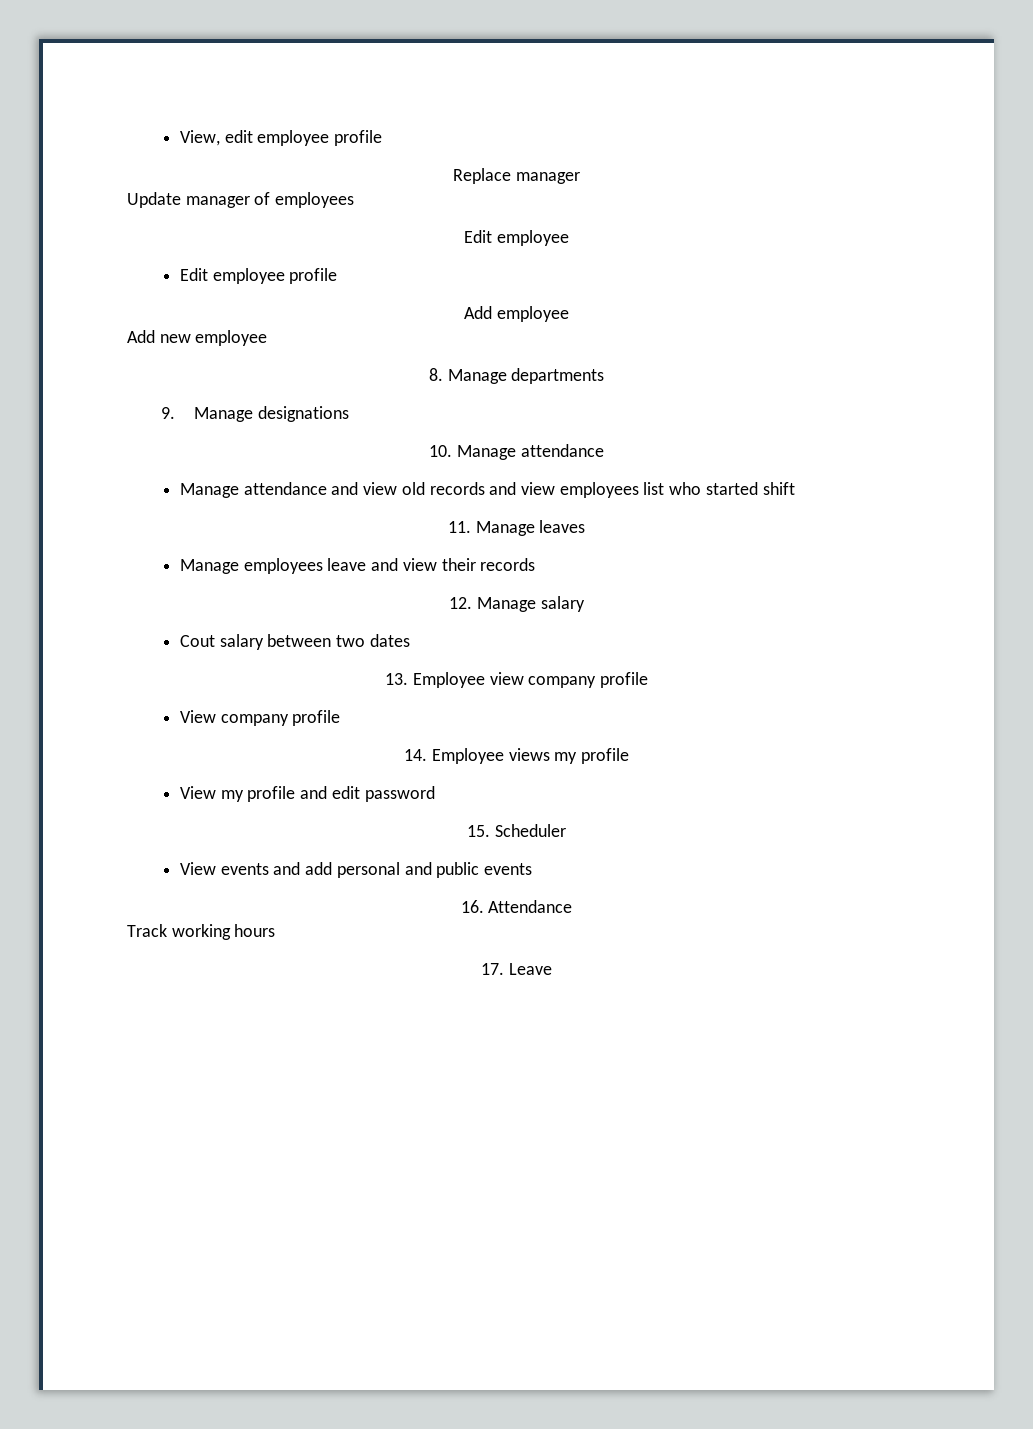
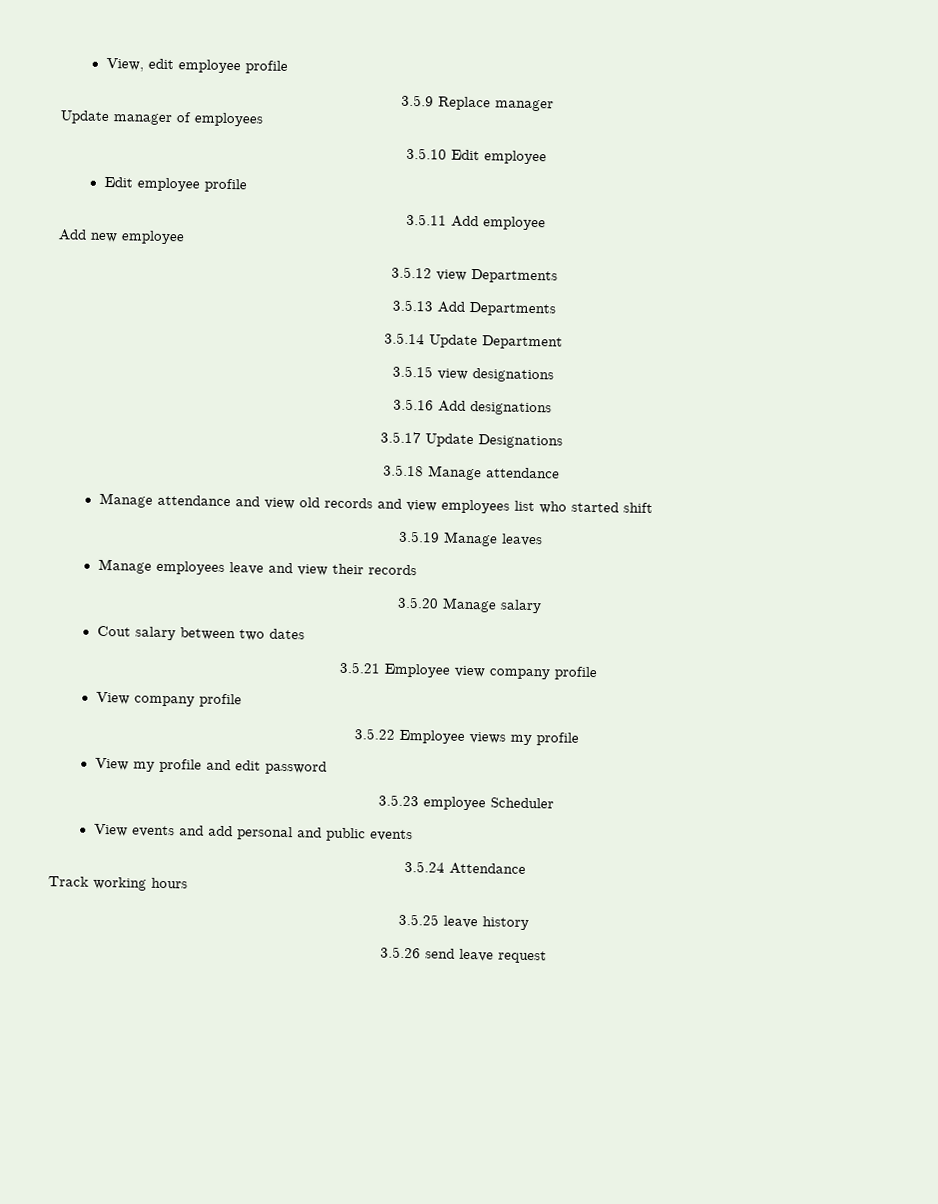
(383, 138) none -> [401,94,434,107] 3.5.9
(355, 200) none -> [406,147,447,160] 3.5.10
(338, 276) none -> [405,213,447,226] 3.5.11
[428,368,605,384] [160,406,350,422] [429,445,453,457] 8. Manage departments // 9. Manage designations // 10. -> [391,266,558,284] [391,299,556,317] [384,332,563,350] [391,365,554,383] [393,398,552,416] [380,431,563,449] [383,464,424,477] 3.5.12 view Departments // 3.5.13 Add Departments // 3.5.14 Update Department // 3.5.15 view designations // 3.5.16 Add designations // 3.5.17 Update Designations // 3.5.18
[447,521,471,533] 11. -> [397,530,440,543] 3.5.19
[449,597,473,609] 12. -> [396,596,439,609] 3.5.20
[385,673,409,685] 13. -> [338,661,380,674] 3.5.21
[404,749,428,761] 14. -> [354,728,395,740] 3.5.22
[467,825,491,837] 15. -> [377,794,486,811] 3.5.23 employee
[460,900,484,913] 16. -> [403,860,445,873] 3.5.24
[481,963,552,975] 17. Leave -> [398,913,529,931] [380,946,547,964] 3.5.25 leave history // 3.5.26 send leave request

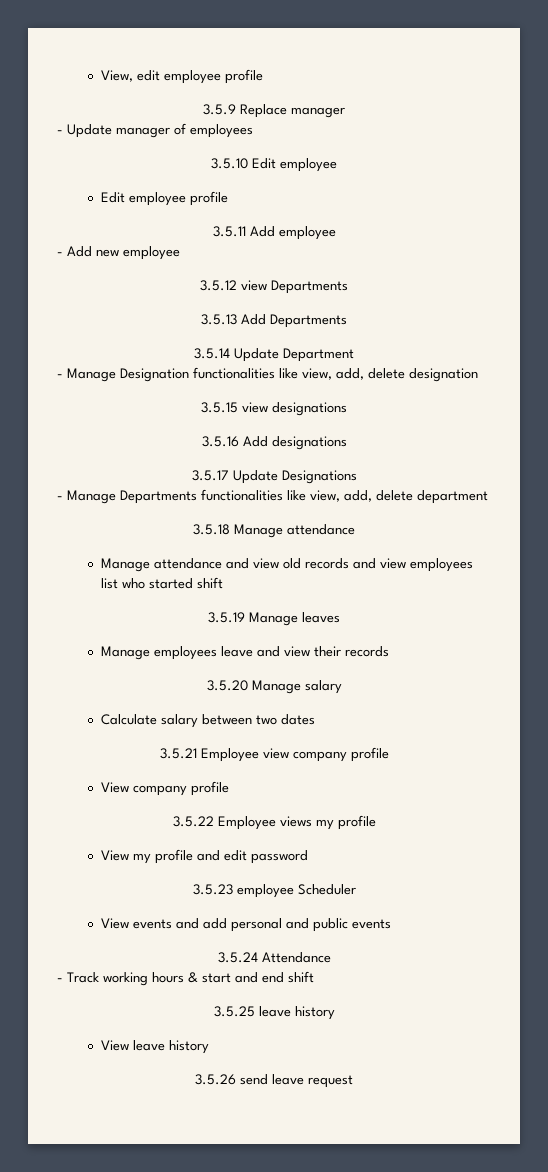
(554, 105) none -> [57,130,63,134] -
(546, 223) none -> [57,252,63,256] -
(563, 342) none -> [57,367,478,382] // - Manage Designation functionalities like view, add, delete designation
(563, 441) none -> [57,489,488,504] // - Manage Departments functionalities like view, add, delete department
[96,625,131,637] Cout -> [100,714,157,725] Calculate
(526, 868) none -> [57,978,63,982] -
(188, 883) none -> [188,971,314,983] & start and end shift
(529, 923) none -> [100,1040,209,1054] // View leave history

